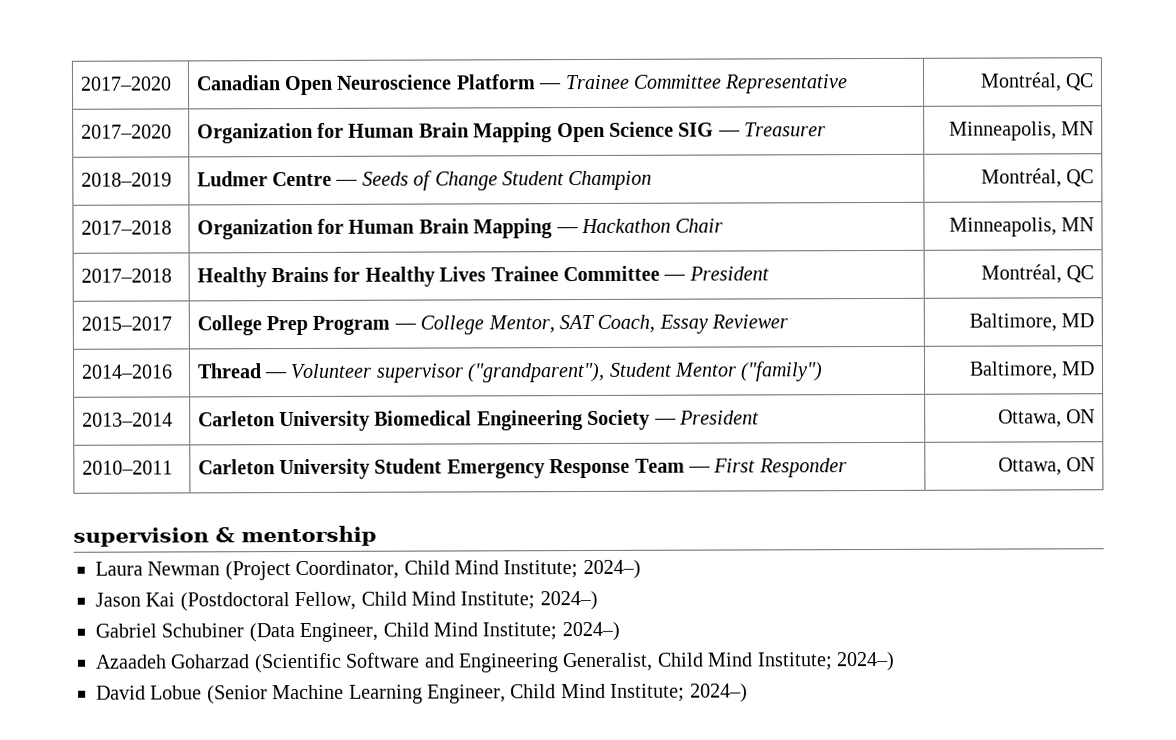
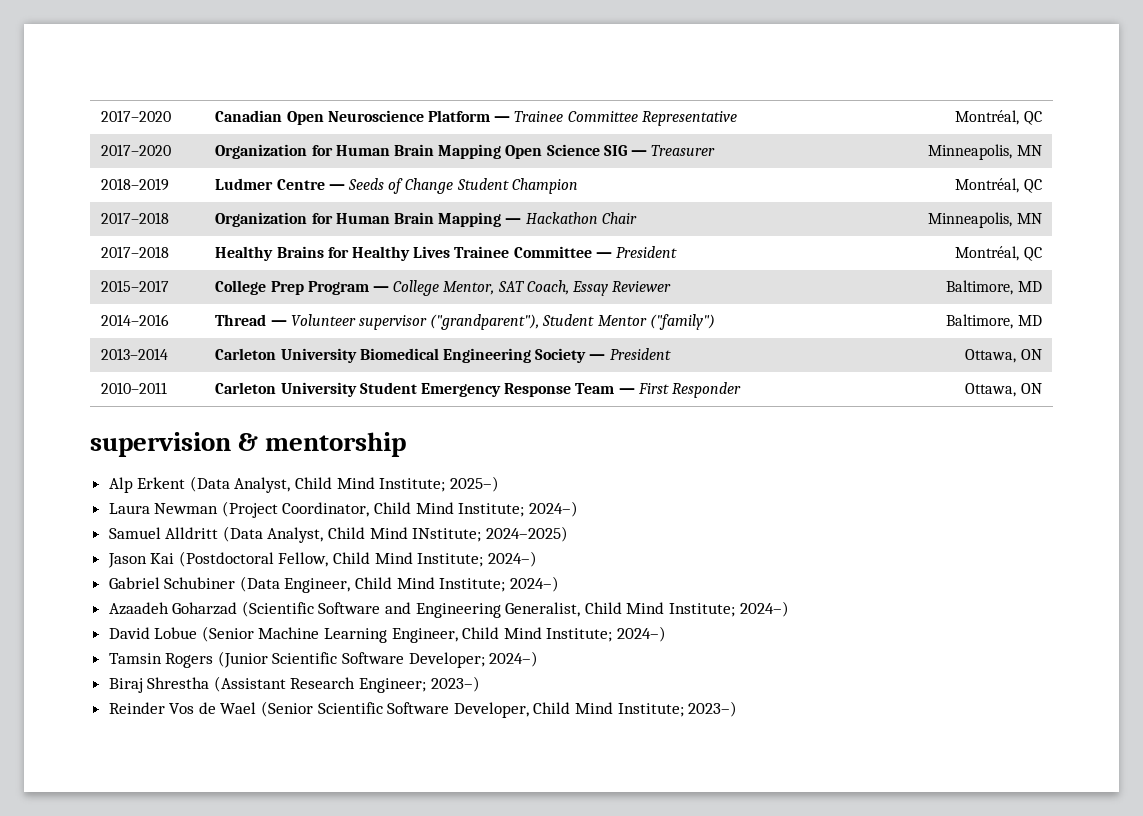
(377, 536) none -> [108,476,499,493] // Alp Erkent (Data Analyst, Child Mind Institute; 2025–)
(641, 569) none -> [108,526,568,543] // Samuel Alldritt (Data Analyst, Child Mind INstitute; 2024–2025)
(748, 693) none -> [108,651,539,668] [108,676,480,693] [108,701,738,718] // Tamsin Rogers (Junior Scientific Software Developer; 2024–) // Biraj Shrestha (Assistant Research Engineer; 2023–) // Reinder Vos de Wael (Senior Scientific Software Developer, Child Mind Institute; 2023–)

